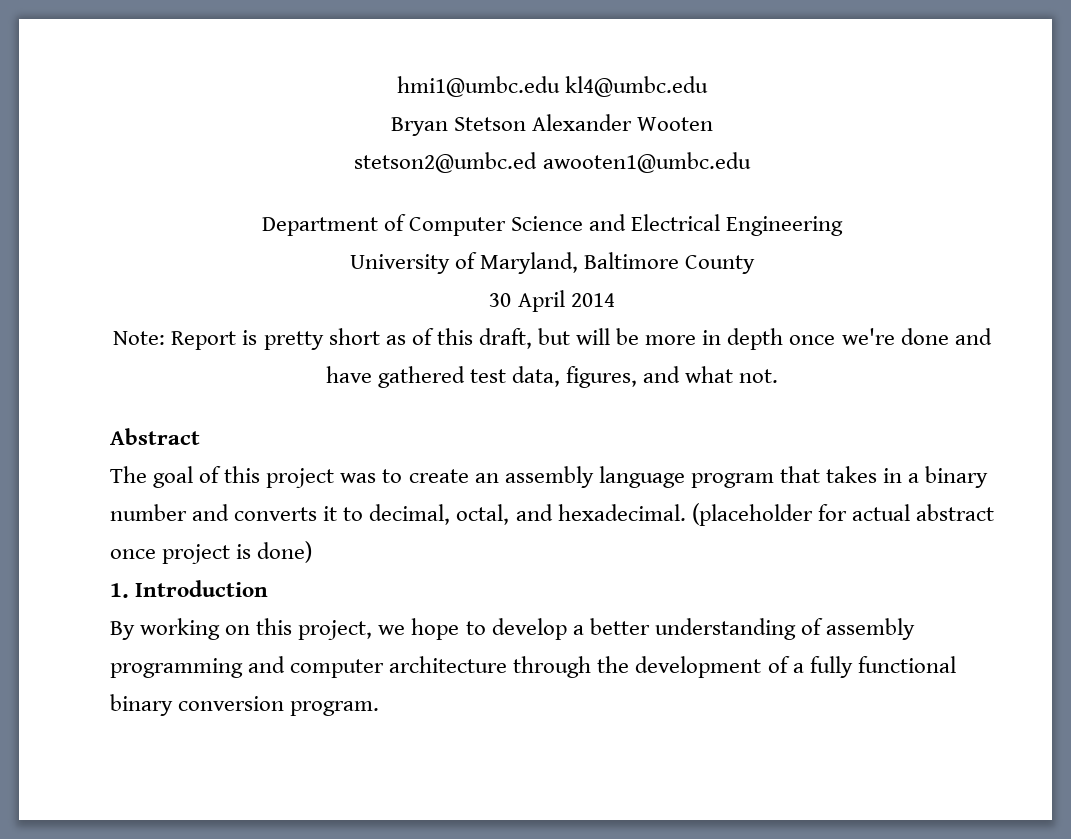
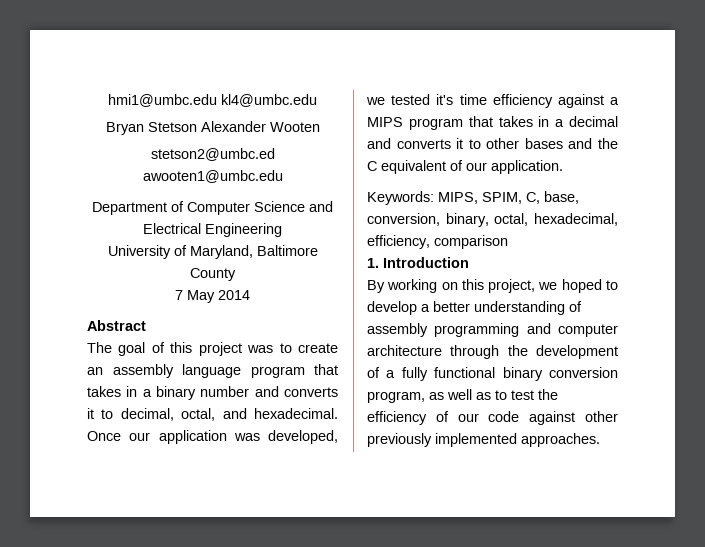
[489,290,565,312] 30 April -> [175,290,215,303] 7 May
[113,328,992,350] [325,366,779,388] // Note: Report is pretty short as of this draft, but will be more in depth once we're done and have gathered test data, figures, and what not. -> (250, 295) none
[691,503,994,526] [110,541,313,564] (placeholder for actual abstract once project is done) -> [87,430,338,444] [366,94,619,108] [367,116,618,130] [367,138,618,149] [367,160,563,174] [367,191,579,205] [367,213,618,227] [367,235,508,249] Once our application was developed, we tested it's time efficiency against a MIPS program that takes in a decimal and converts it to other bases and the C equivalent of our application. // Keywords: MIPS, SPIM, C, base, conversion, binary, octal, hexadecimal, efficiency, comparison
[411,618,460,640] hope -> [561,279,602,293] hoped
[290,701,380,716] program. -> [367,389,558,403] [367,411,618,425] [367,433,600,447] program, as well as to test the efficiency of our code against other previously implemented approaches.

